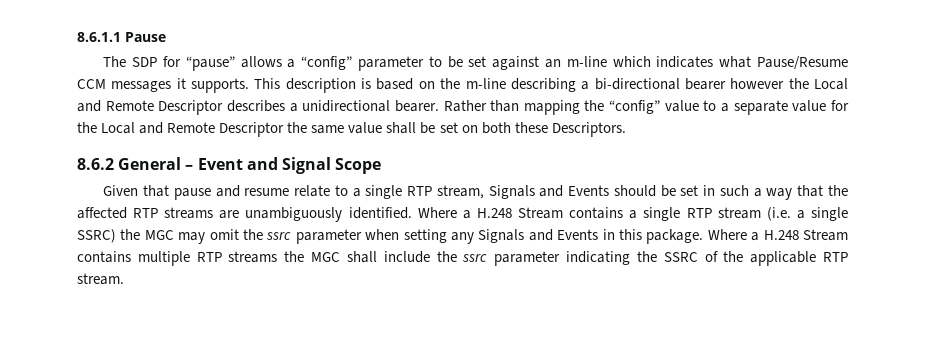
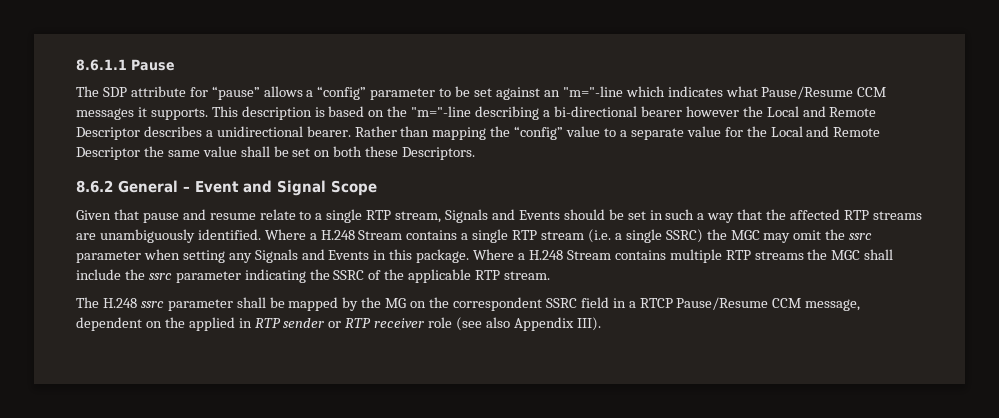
(158, 62) none -> [130,86,186,97] attribute
[566,56,607,67] m-line -> [562,86,623,97] "m="-line
[465,78,506,89] m-line -> [411,106,472,117] "m="-line
(124, 279) none -> [76,297,861,311] [76,317,601,331] // The H.248 ssrc parameter shall be mapped by the MG on the correspondent SSRC field in a RTCP Pause/Resume CCM message, dependent on the applied in RTP sender or RTP receiver role (see also Appendix III).

